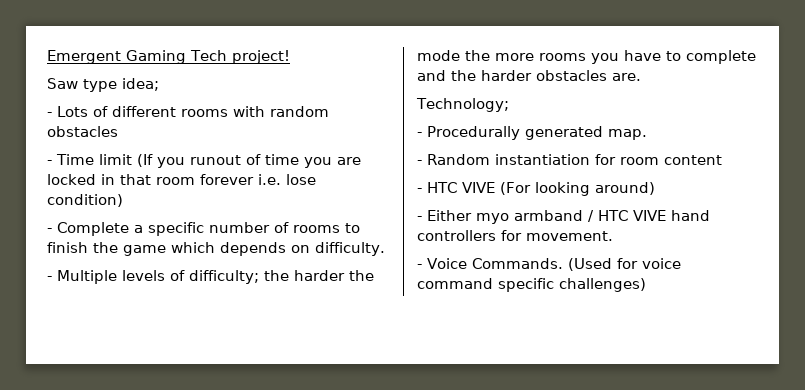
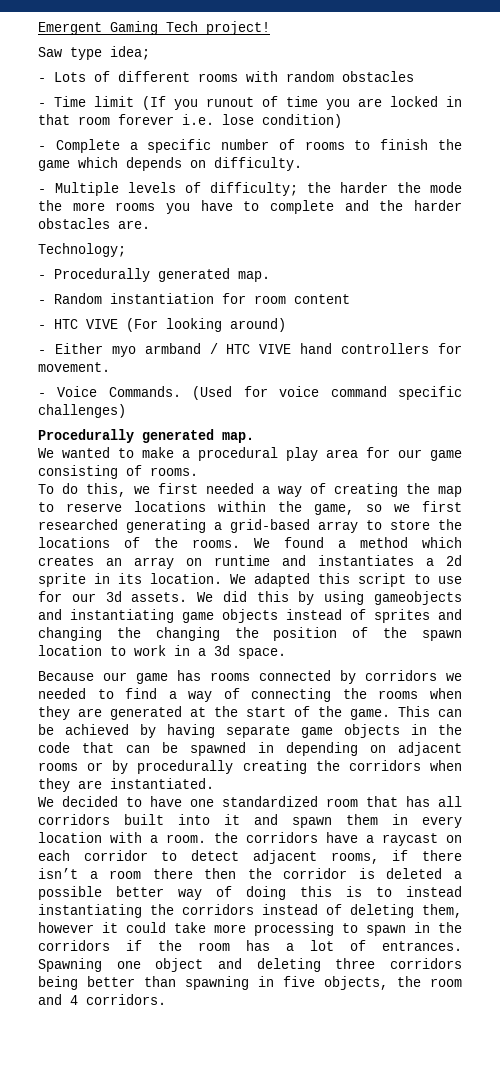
(646, 285) none -> [38,429,254,443] [38,447,462,461] [38,465,198,479] [38,483,462,497] [38,501,462,515] [38,519,462,533] [38,537,462,548] [38,555,462,569] [38,573,462,587] [38,591,462,605] [38,609,462,623] [38,627,462,641] [38,645,286,659] [38,670,462,684] [38,688,462,702] [38,706,462,720] [38,724,462,738] [38,742,462,756] [38,760,463,774] [38,778,214,792] [38,796,462,807] [38,814,462,828] [38,832,462,846] [38,850,463,864] [38,868,462,879] [38,886,462,900] [38,904,462,918] [38,922,462,936] [38,940,462,951] [38,958,462,972] [38,976,462,990] [38,994,166,1005] // Procedurally generated map. // We wanted to make a procedural play area for our game consisting of rooms. // To do this, we first needed a way of creating the map to reserve locations within the game, so we first researched generating a grid-based array to store the locations of the rooms. We found a method which creates an array on runtime and instantiates a 2d sprite in its location. We adapted this script to use for our 3d assets. We did this by using gameobjects and instantiating game objects instead of sprites and changing the changing the position of the spawn location to work in a 3d space. // Because our game has rooms connected by corridors we needed to find a way of connecting the rooms when they are generated at the start of the game. This can be achieved by having separate game objects in the code that can be spawned in depending on adjacent rooms or by procedurally creating the corridors when they are instantiated. // We decided to have one standardized room that has all corridors built into it and spawn them in every location with a room. the corridors have a raycast on each corridor to detect adjacent rooms, if there isn’t a room there then the corridor is deleted a possible better way of doing this is to instead instantiating the corridors instead of deleting them, however it could take more processing to spawn in the corridors if the room has a lot of entrances. Spawning one object and deleting three corridors being better than spawning in five objects, the room and 4 corridors.

